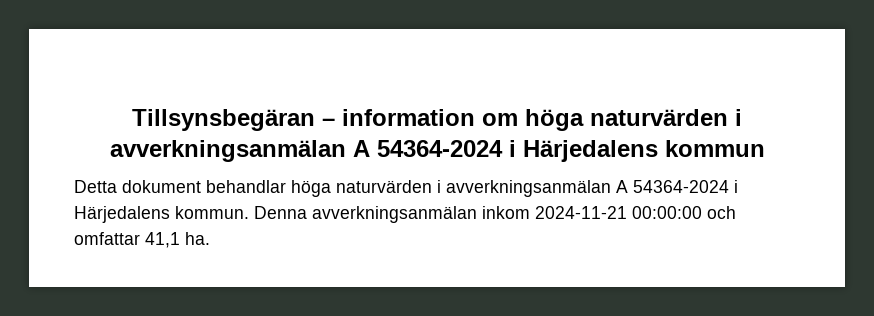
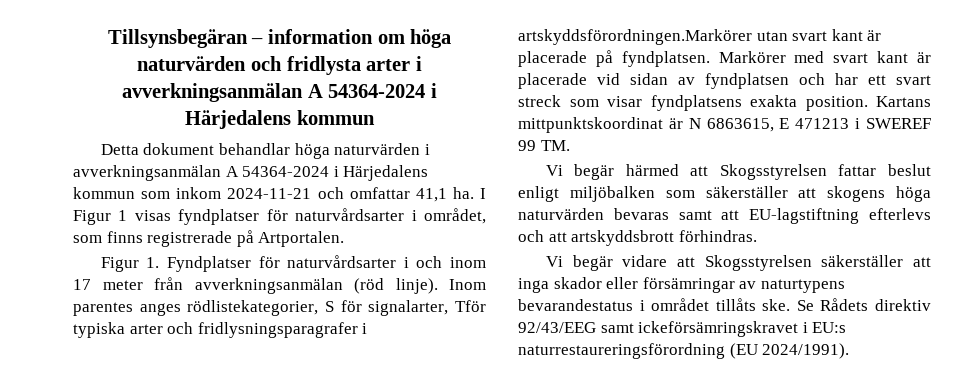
(728, 117) none -> [250,56,411,75] och fridlysta arter
[175,206,477,223] kommun. Denna avverkningsanmälan -> [73,187,171,199] kommun som
[632,206,702,219] 00:00:00 -> (312, 193) none
(210, 238) none -> [480,188,486,199] [73,208,486,225] [73,230,345,247] [100,255,486,272] [73,277,486,294] [73,300,487,316] [73,322,368,338] [518,29,882,45] [518,50,931,67] [518,73,931,89] [518,95,931,111] [518,117,931,133] [518,140,570,151] [545,164,931,180] [518,186,931,202] [518,208,931,224] [518,230,757,246] [545,255,931,271] [518,277,845,293] [518,298,931,311] [518,321,847,337] [518,343,850,359] I Figur 1 visas fyndplatser för naturvårdsarter i området, som finns registrerade på Artportalen. // Figur 1. Fyndplatser för naturvårdsarter i och inom 17 meter från avverkningsanmälan (röd linje). Inom parentes anges rödlistekategorier, S för signalarter, Tför typiska arter och fridlysningsparagrafer i artskyddsförordningen.Markörer utan svart kant är placerade på fyndplatsen. Markörer med svart kant är placerade vid sidan av fyndplatsen och har ett svart streck som visar fyndplatsens exakta position. Kartans mittpunktskoordinat är N 6863615, E 471213 i SWEREF 99 TM. // Vi begär härmed att Skogsstyrelsen fattar beslut enligt miljöbalken som säkerställer att skogens höga naturvärden bevaras samt att EU-lagstiftning efterlevs och att artskyddsbrott förhindras. // Vi begär vidare att Skogsstyrelsen säkerställer att inga skador eller försämringar av naturtypens bevarandestatus i området tillåts ske. Se Rådets direktiv 92/43/EEG samt ickeförsämringskravet i EU:s naturrestaureringsförordning (EU 2024/1991).

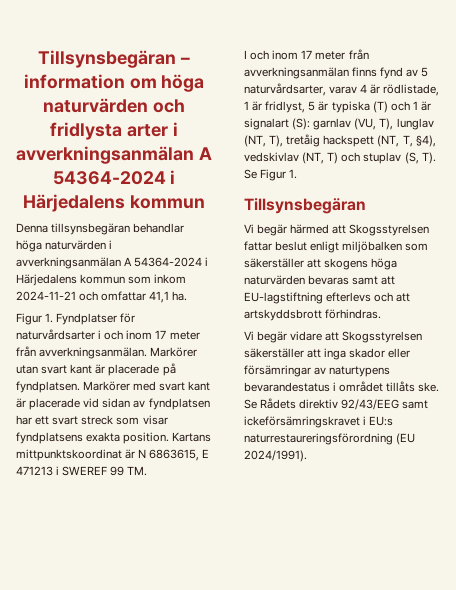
[100,143,215,155] Detta dokument -> [16,223,131,235] Denna tillsynsbegäran
[480,188,486,199] [73,208,486,225] [73,230,345,247] I Figur 1 visas fyndplatser för naturvårdsarter i området, som finns registrerade på Artportalen. -> (188, 296) none
[194,278,486,294] [73,300,487,316] [73,322,368,338] [518,29,752,45] avverkningsanmälan (röd linje). Inom parentes anges rödlistekategorier, S för signalarter, Tför typiska arter och fridlysningsparagrafer i artskyddsförordningen.Markörer -> [39,347,198,359] avverkningsanmälan. Markörer
[799,73,825,85] och -> (210, 404) none
(570, 145) none -> [244,49,369,60] [244,67,429,79] [244,83,440,96] [244,101,431,113] [244,118,434,130] [244,134,436,147] [244,152,436,164] [244,169,298,181] [244,198,366,214] // I och inom 17 meter från avverkningsanmälan finns fynd av 5 naturvårdsarter, varav 4 är rödlistade, 1 är fridlyst, 5 är typiska (T) och 1 är signalart (S): garnlav (VU, T), lunglav (NT, T), tretåig hackspett (NT, T, §4), vedskivlav (NT, T) och stuplav (S, T). Se Figur 1. // Tillsynsbegäran

